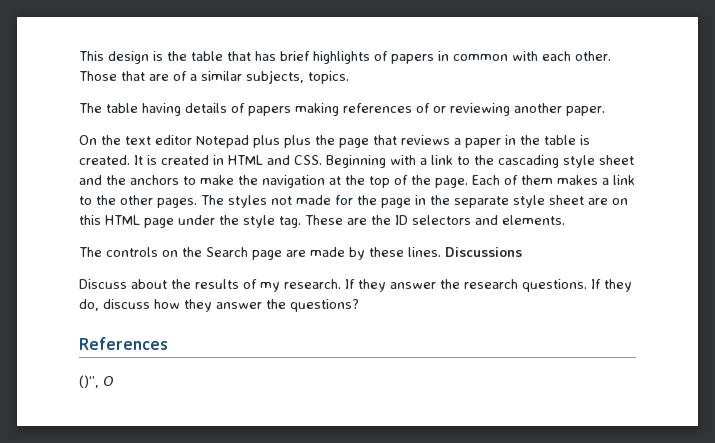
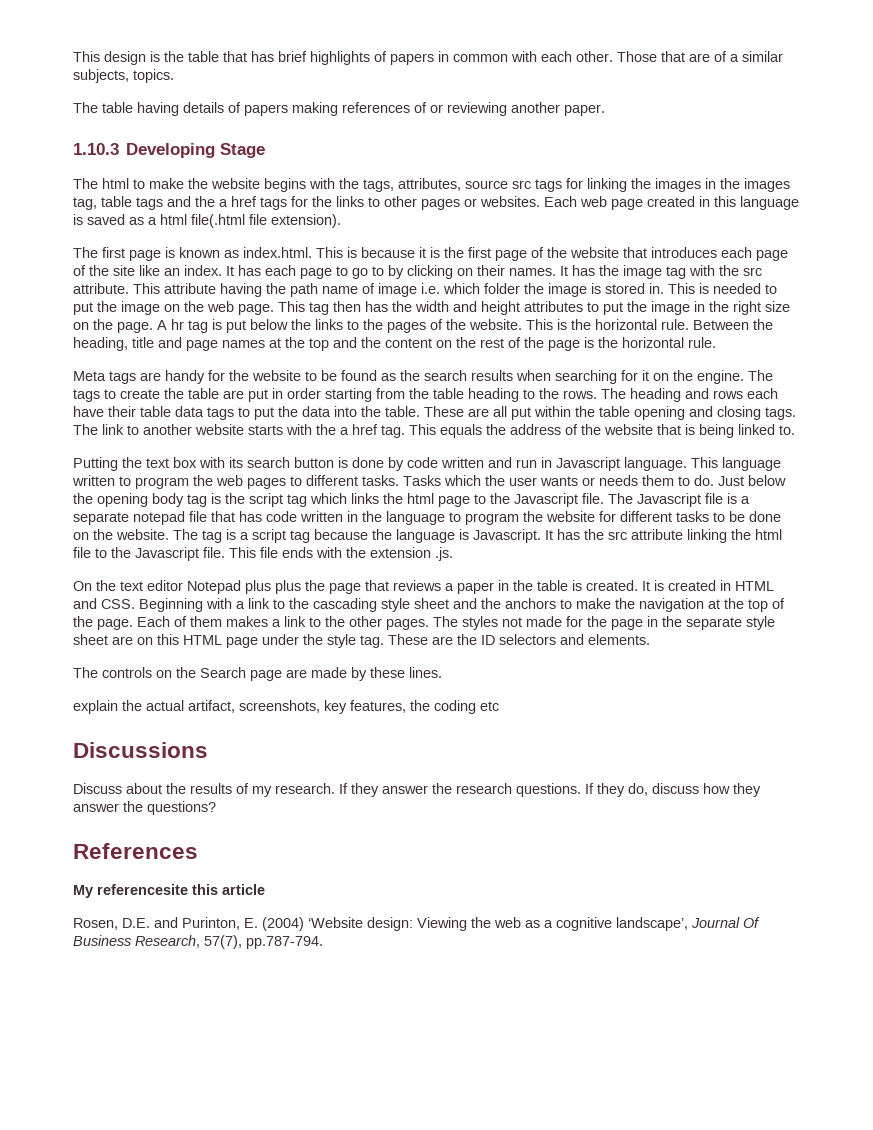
(605, 111) none -> [73,143,266,158] [73,178,790,192] [73,196,799,210] [73,214,341,228] [73,247,788,261] [73,265,762,279] [73,283,777,297] [73,301,790,315] [73,319,773,333] [73,337,716,351] [73,370,773,384] [73,388,778,402] [73,406,796,420] [73,424,795,438] [73,457,781,471] [72,475,786,489] [73,493,750,507] [73,511,781,525] [73,529,782,543] [73,547,453,561] // 1.10.3 Developing Stage // The html to make the website begins with the tags, attributes, source src tags for linking the images in the images tag, table tags and the a href tags for the links to other pages or websites. Each web page created in this language is saved as a html file(.html file extension). // The first page is known as index.html. This is because it is the first page of the website that introduces each page of the site like an index. It has each page to go to by clicking on their names. It has the image tag with the src attribute. This attribute having the path name of image i.e. which folder the image is stored in. This is needed to put the image on the web page. This tag then has the width and height attributes to put the image in the right size on the page. A hr tag is put below the links to the pages of the website. This is the horizontal rule. Between the heading, title and page names at the top and the content on the rest of the page is the horizontal rule. // Meta tags are handy for the website to be found as the search results when searching for it on the engine. The tags to create the table are put in order starting from the table heading to the rows. The heading and rows each have their table data tags to put the data into the table. These are all put within the table opening and closing tags. The link to another website starts with the a href tag. This equals the address of the website that is being linked to. // Putting the text box with its search button is done by code written and run in Javascript language. This language written to program the web pages to different tasks. Tasks which the user wants or needs them to do. Just below the opening body tag is the script tag which links the html page to the Javascript file. The Javascript file is a separate notepad file that has code written in the language to program the website for different tasks to be done on the website. The tag is a script tag because the language is Javascript. It has the src attribute linking the html file to the Javascript file. This file ends with the extension .js.
(441, 252) none -> [73,700,499,714] // explain the actual artifact, screenshots, key features, the coding etc //
[79,375,113,388] ()‘’, O -> [73,884,265,898] [73,917,760,931] [73,935,323,949] My referencesite this article // Rosen, D.E. and Purinton, E. (2004) ‘Website design: Viewing the web as a cognitive landscape’, Journal Of Business Research, 57(7), pp.787-794.

